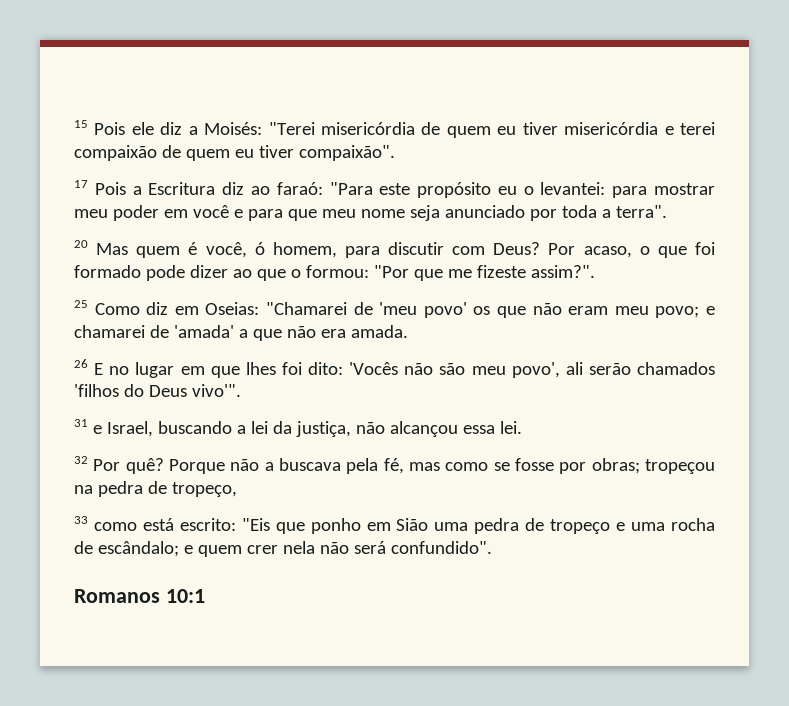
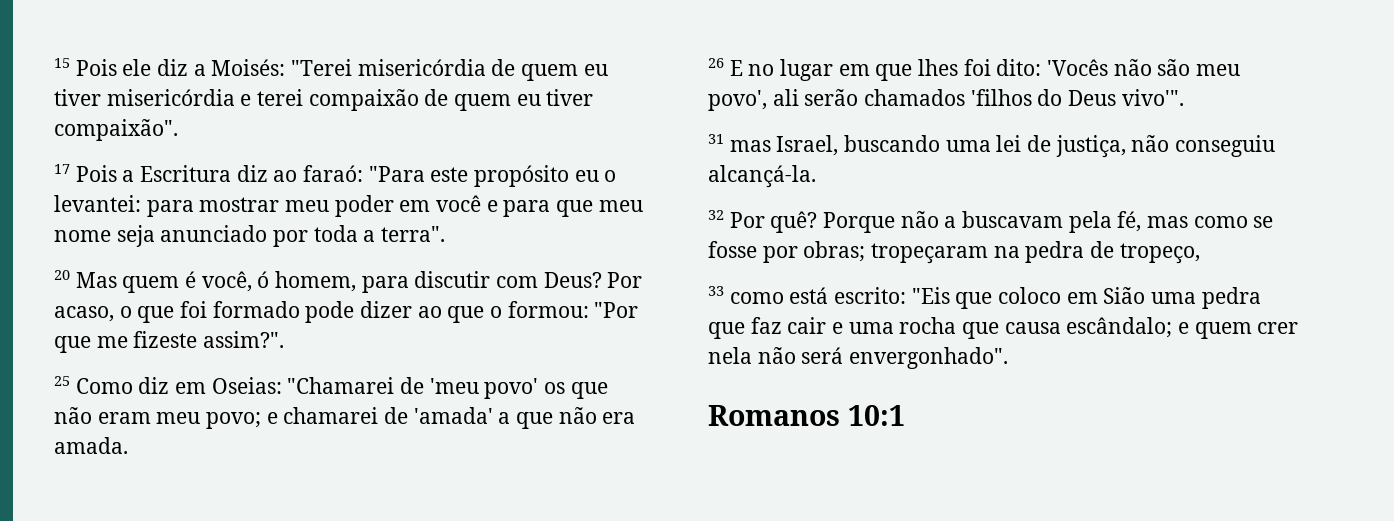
[92,425,102,434] e -> [729,140,771,152] mas
[236,421,522,437] a lei da justiça, não alcançou essa lei. -> [945,135,1276,158] [708,165,816,188] uma lei de justiça, não conseguiu alcançá-la.
[279,458,341,471] buscava -> [962,211,1064,228] buscavam
[645,459,715,474] tropeçou -> [871,243,989,264] tropeçaram
[310,518,361,534] ponho -> [998,287,1062,304] coloco
[525,518,611,534] de tropeço -> [708,317,827,339] que faz cair
[74,541,93,554] de -> [962,322,1061,339] que causa
[390,541,492,554] confundido". -> [849,347,1009,369] envergonhado".

